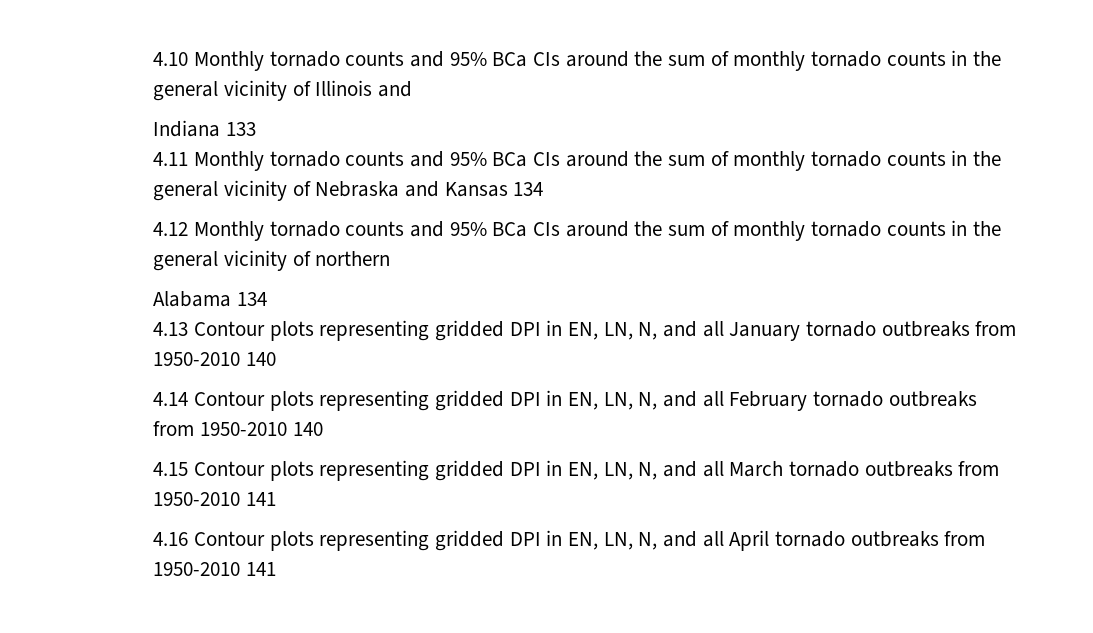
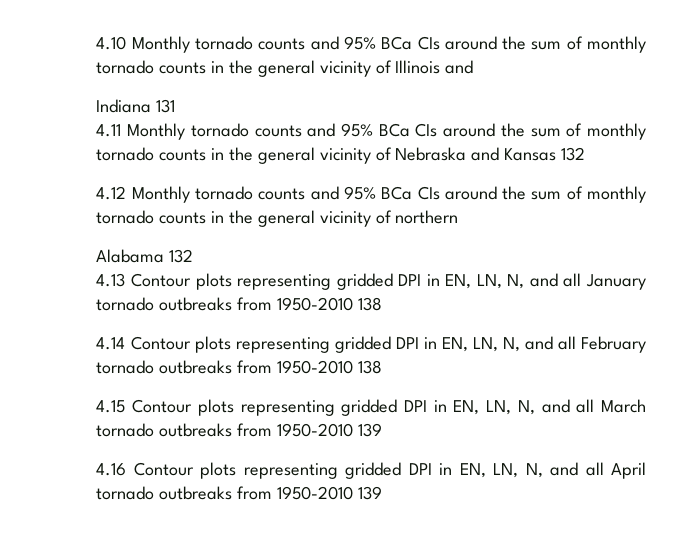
[225,122,256,136] 133 -> [156,99,176,113] 131
[513,182,544,196] 134 -> [561,147,586,161] 132
[236,292,267,306] 134 -> [169,249,194,263] 132
[245,352,276,366] 140 -> [357,297,382,311] 138
[292,422,323,436] 140 -> [357,360,382,374] 138
[245,492,276,506] 141 -> [357,423,382,437] 139
[245,562,276,576] 141 -> [357,486,382,500] 139

